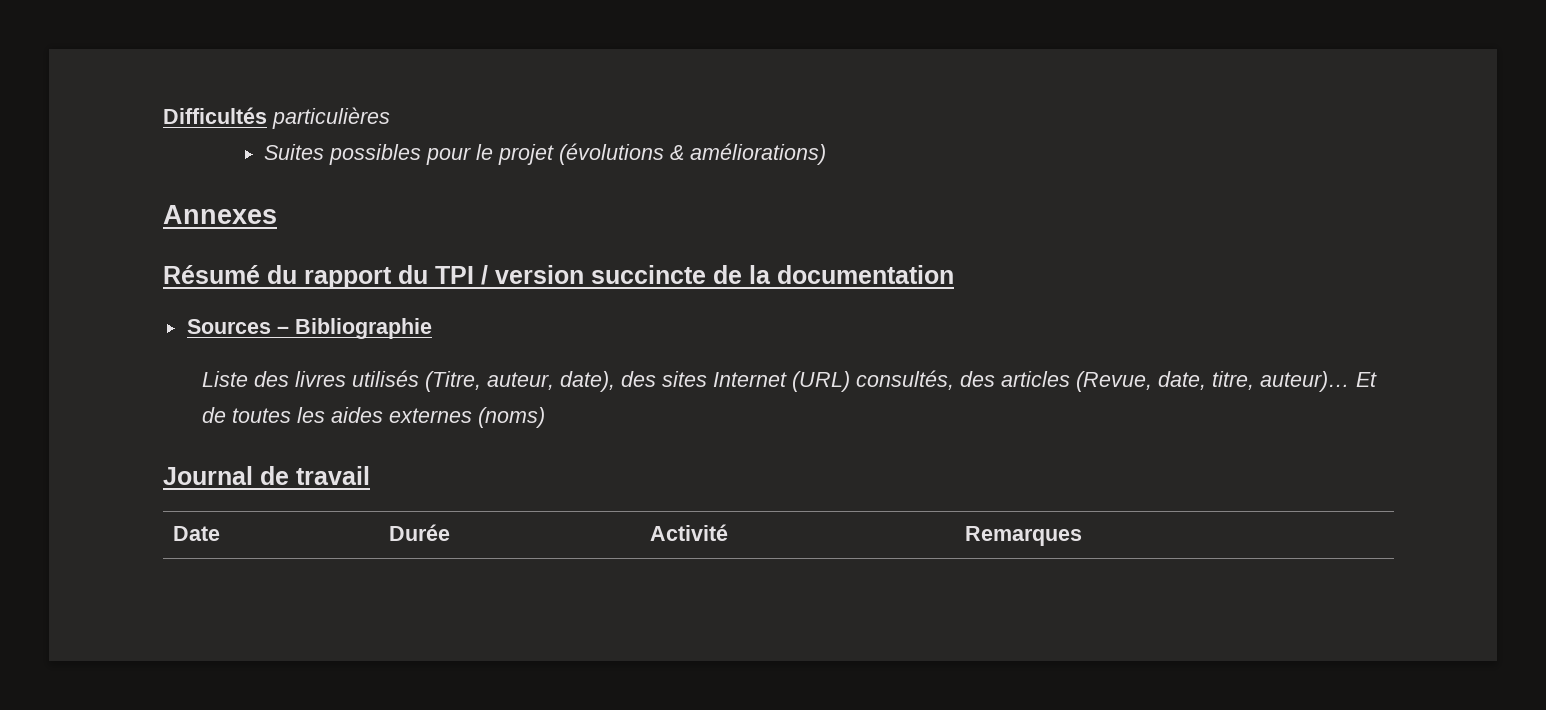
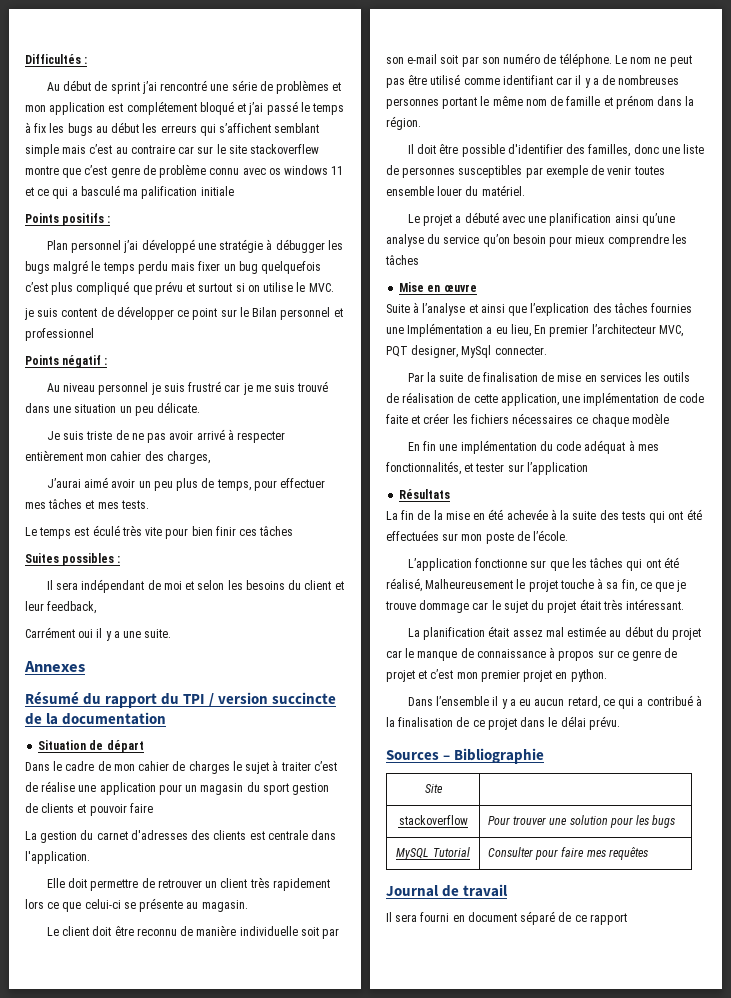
[272,107,390,129] [264,143,827,165] particulières // Suites possibles pour le projet (évolutions & améliorations) -> [84,57,88,64] [46,80,342,94] [25,101,345,115] [25,122,320,136] [25,144,320,157] [25,164,344,178] [25,185,234,199] [25,213,111,226] [46,239,343,253] [25,260,322,274] [25,281,334,295] [24,306,343,320] [25,328,94,341] [25,355,108,368] [46,381,329,395] [25,402,201,416] [46,429,286,443] [25,450,210,464] [46,477,326,491] [25,499,149,509] [25,525,294,539] [25,553,121,566] [46,579,344,593] [25,601,97,614] [25,627,172,641] : // Au début de sprint j’ai rencontré une série de problèmes et mon application est complétement bloqué et j’ai passé le temps à fix les bugs au début les erreurs qui s’affichent semblant simple mais c’est au contraire car sur le site stackoverflew montre que c’est genre de problème connu avec os windows 11 et ce qui a basculé ma palification initiale // Points positifs : // Plan personnel j’ai développé une stratégie à débugger les bugs malgré le temps perdu mais fixer un bug quelquefois c’est plus compliqué que prévu et surtout si on utilise le MVC. // je suis content de développer ce point sur le Bilan personnel et professionnel // Points négatif : // Au niveau personnel je suis frustré car je me suis trouvé dans une situation un peu délicate. // Je suis triste de ne pas avoir arrivé à respecter entièrement mon cahier des charges, // J’aurai aimé avoir un peu plus de temps, pour effectuer mes tâches et mes tests. // Le temps est éculé très vite pour bien finir ces tâches // Suites possibles : // Il sera indépendant de moi et selon les besoins du client et leur feedback, // Carrément oui il y a une suite.
[186,318,432,339] [201,370,1377,392] [201,407,545,428] [163,466,370,485] [173,526,221,541] [389,524,451,541] [650,524,729,541] [965,526,1083,546] Sources – Bibliographie // Liste des livres utilisés (Titre, auteur, date), des sites Internet (URL) consultés, des articles (Revue, date, titre, auteur)… Et de toutes les aides externes (noms) // Journal de travail // Date | Durée | Activité | Remarques -> [38,740,144,753] [25,760,337,774] [25,781,330,795] [25,803,153,816] [25,830,337,843] [25,851,90,864] [46,877,330,891] [25,898,248,912] [46,925,340,939] [386,53,692,67] [386,74,680,88] [386,95,695,109] [386,116,421,130] [407,144,705,157] [386,165,665,178] [386,185,525,196] [407,212,675,226] [386,234,687,247] [385,255,419,265] [399,282,477,292] [386,302,693,316] [386,323,683,337] [386,345,547,358] [407,372,691,382] [386,392,704,406] [386,413,669,427] [407,440,659,454] [386,461,588,475] [399,489,451,499] [386,509,702,523] [386,530,569,544] [407,557,679,571] [386,578,687,592] [385,599,685,613] [407,626,702,640] [386,647,678,661] [386,669,607,682] [407,695,702,709] [386,716,620,730] [386,748,545,764] [424,784,443,793] [398,815,468,825] [487,815,676,828] [396,847,470,860] [487,847,648,860] [386,884,509,897] [386,911,627,925] Situation de départ // Dans le cadre de mon cahier de charges le sujet à traiter c’est de réalise une application pour un magasin du sport gestion de clients et pouvoir faire // La gestion du carnet d'adresses des clients est centrale dans l'application. // Elle doit permettre de retrouver un client très rapidement lors ce que celui-ci se présente au magasin. // Le client doit être reconnu de manière individuelle soit par son e-mail soit par son numéro de téléphone. Le nom ne peut pas être utilisé comme identifiant car il y a de nombreuses personnes portant le même nom de famille et prénom dans la région. // Il doit être possible d'identifier des familles, donc une liste de personnes susceptibles par exemple de venir toutes ensemble louer du matériel. // Le projet a débuté avec une planification ainsi qu’une analyse du service qu’on besoin pour mieux comprendre les tâches // Mise en œuvre // Suite à l’analyse et ainsi que l’explication des tâches fournies une Implémentation a eu lieu, En premier l’architecteur MVC, PQT designer, MySql connecter. // Par la suite de finalisation de mise en services les outils de réalisation de cette application, une implémentation de code faite et créer les fichiers nécessaires ce chaque modèle // En fin une implémentation du code adéquat à mes fonctionnalités, et tester sur l’application // Résultats // La fin de la mise en été achevée à la suite des tests qui ont été effectuées sur mon poste de l’école. // L’application fonctionne sur que les tâches qui ont été réalisé, Malheureusement le projet touche à sa fin, ce que je trouve dommage car le sujet du projet était très intéressant. // La planification était assez mal estimée au début du projet car le manque de connaissance à propos sur ce genre de projet et c’est mon premier projet en python. // Dans l’ensemble il y a eu aucun retard, ce qui a contribué à la finalisation de ce projet dans le délai prévu. // Sources – Bibliographie // Site | // stackoverflow | Pour trouver une solution pour les bugs // MySQL Tutorial | Consulter pour faire mes requêtes // Journal de travail // Il sera fourni en document séparé de ce rapport

